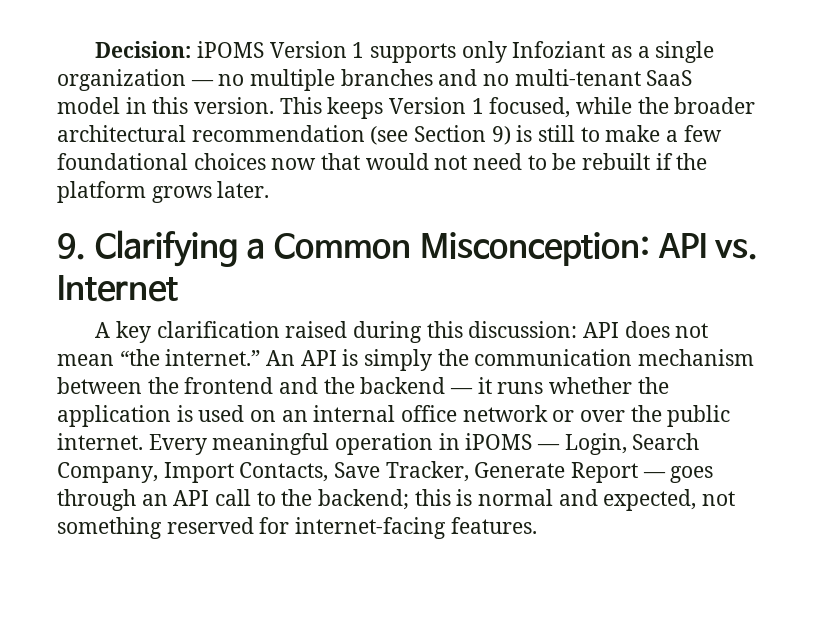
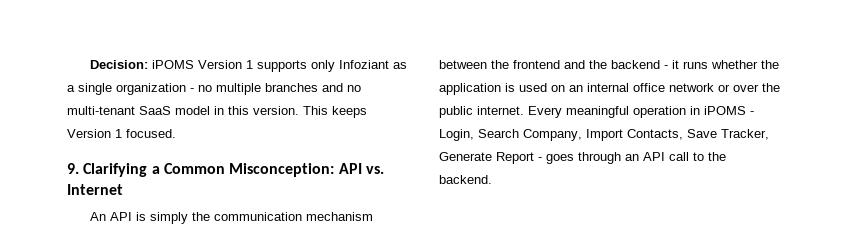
[190,80,214,86] — -> [190,88,194,92] -
[489,97,756,118] [57,125,722,145] [57,153,708,170] [57,181,270,203] focused, while the broader architectural recommendation (see Section 9) is still to make a few foundational choices now that would not need to be rebuilt if the platform grows later. -> [126,129,176,138] focused.
[95,321,709,343] [57,349,261,366] A key clarification raised during this discussion: API does not mean “the internet.” -> (123, 189) none
[450,388,474,394] — -> [664,65,668,69] -
[537,444,561,450] — -> [750,111,754,115] -
[642,472,666,478] — -> [538,157,542,161] -
[318,489,736,511] [57,517,537,539] backend; this is normal and expected, not something reserved for internet-facing features. -> [439,175,492,184] backend.

